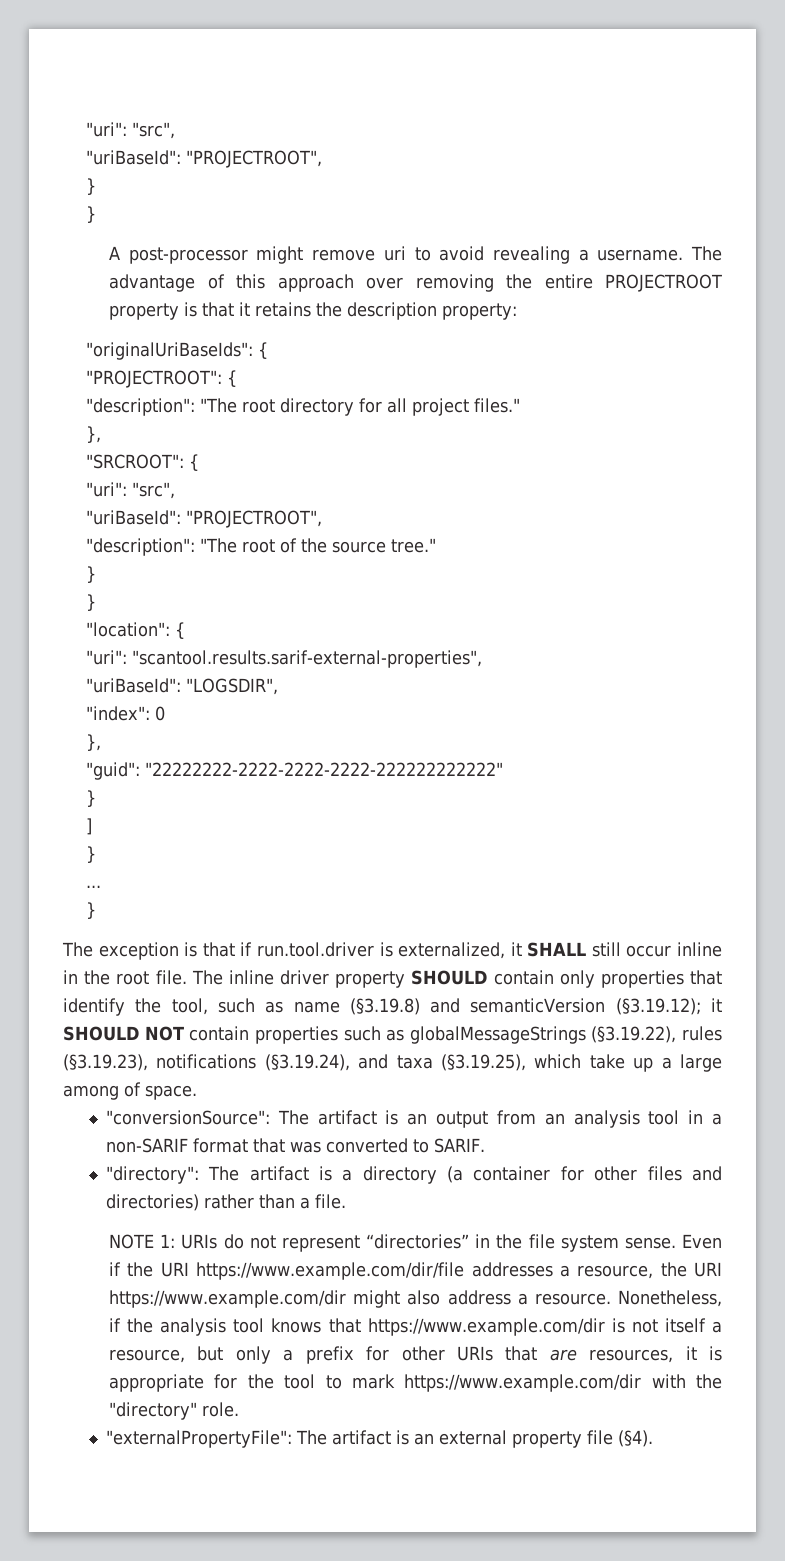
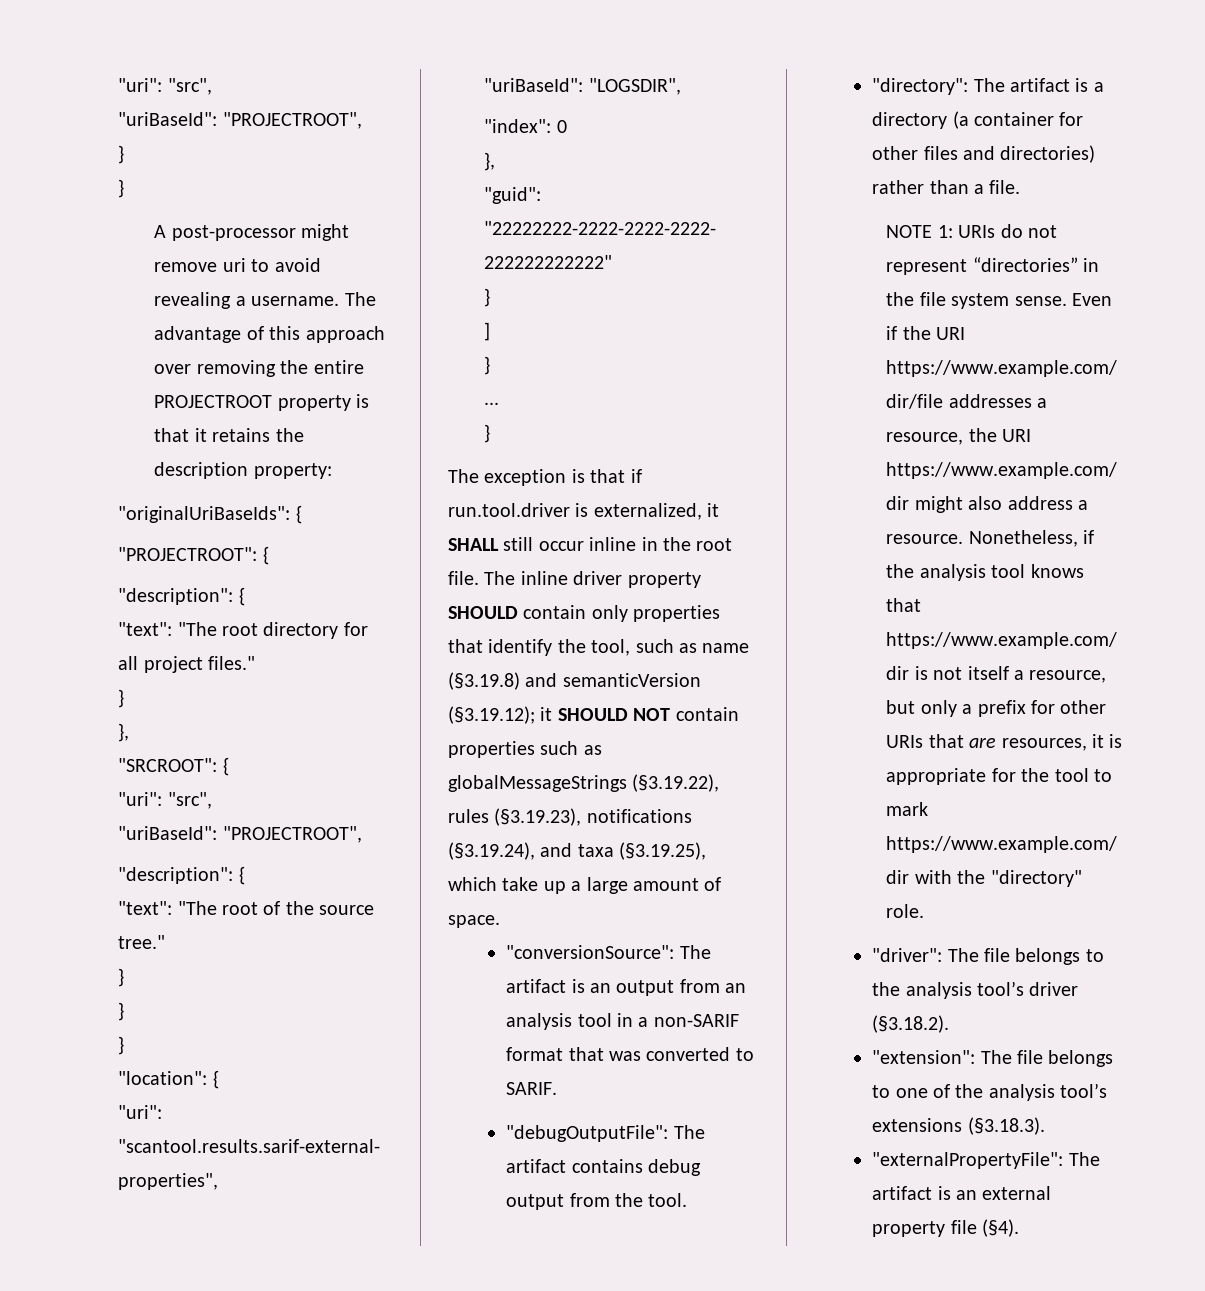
(196, 407) none -> [238,587,245,606] [118,622,173,636] { // "text":
(521, 405) none -> [118,689,125,708] // }
(196, 547) none -> [238,866,245,885] [118,901,173,915] { // "text":
(97, 602) none -> [118,1036,125,1055] // }
[63,1085,119,1100] among -> [633,878,699,891] amount
(485, 1145) none -> [506,1125,705,1142] [506,1159,701,1176] [506,1193,688,1210] // "debugOutputFile": The artifact contains debug output from the tool.
(240, 1409) none -> [872,948,1104,965] [872,981,1079,999] [872,1015,950,1033] [872,1050,1114,1067] [872,1083,1108,1101] [872,1117,1045,1135] // "driver": The file belongs to the analysis tool’s driver (§3.18.2). // "extension": The file belongs to one of the analysis tool’s extensions (§3.18.3).

